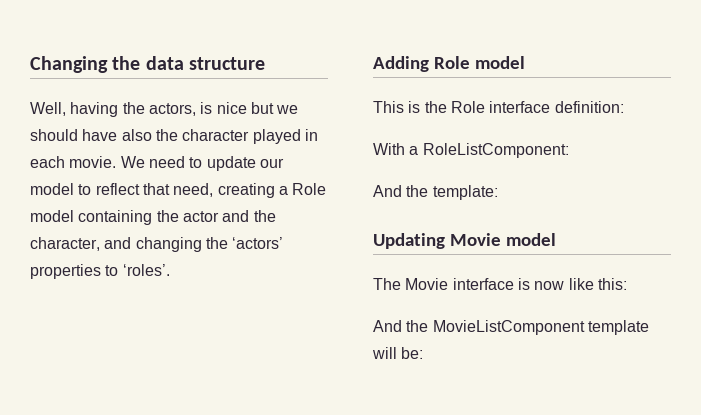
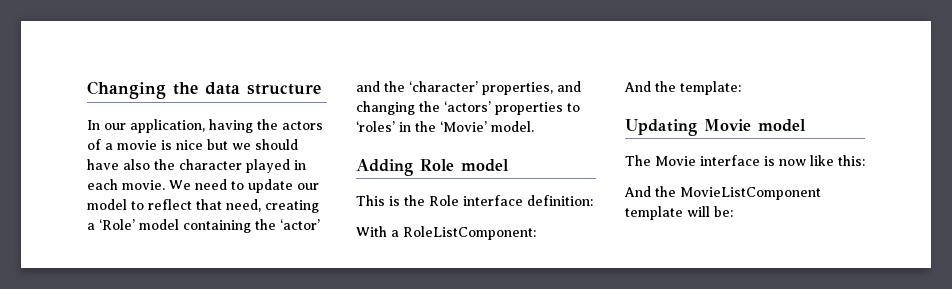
[30,102,196,117] Well, having the actors, -> [87,119,323,133] [87,139,157,150] In our application, having the actors of a movie
[292,183,327,195] Role -> [99,219,135,230] ‘Role’
[182,211,219,222] actor -> [280,219,320,230] ‘actor’
[30,237,100,251] character, -> [409,81,553,95] ‘character’ properties,
[122,264,170,276] ‘roles’. -> [356,121,534,132] ‘roles’ in the ‘Movie’ model.

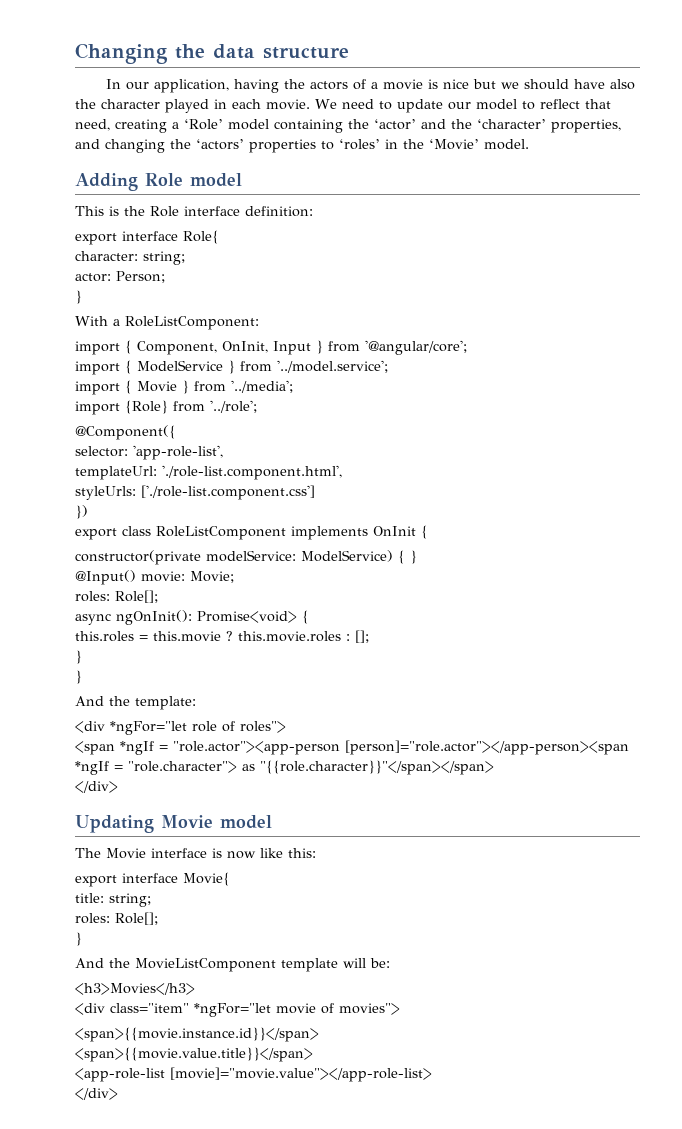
[356,226,536,240] [624,81,741,95] With a RoleListComponent: // And the template: -> [75,230,219,245] [75,251,185,265] [75,271,165,283] [75,290,82,304] [75,316,259,330] [75,340,467,355] [75,360,388,375] [75,380,293,395] [75,400,257,415] [75,425,176,440] [75,445,223,460] [75,465,342,480] [75,485,315,500] [75,505,88,519] [75,525,428,540] [75,550,417,565] [75,570,234,585] [75,590,158,603] [75,610,309,625] [75,630,369,643] [75,650,82,664] [75,670,82,684] [75,696,196,710] [75,721,286,735] [75,740,629,755] [75,760,494,775] [75,781,118,793] export interface Role{ // character: string; // actor: Person; // } // With a RoleListComponent: // import { Component, OnInit, Input } from '@angular/core'; // import { ModelService } from '../model.service'; // import { Movie } from '../media'; // import {Role} from '../role'; // @Component({ // selector: 'app-role-list', // templateUrl: './role-list.component.html', // styleUrls: ['./role-list.component.css'] // }) // export class RoleListComponent implements OnInit { // constructor(private modelService: ModelService) { } // @Input() movie: Movie; // roles: Role[]; // async ngOnInit(): Promise<void> { // this.roles = this.movie ? this.movie.roles : []; // } // } // And the template: // <div *ngFor="let role of roles"> // <span *ngIf = "role.actor"><app-person [person]="role.actor"></app-person><span *ngIf = "role.character"> as "{{role.character}}"</span></span> // </div>
(865, 160) none -> [75,872,230,887] [75,893,151,907] [75,912,158,925] [75,932,82,946] // export interface Movie{ // title: string; // roles: Role[]; // }
(733, 211) none -> [75,983,195,995] [75,1003,400,1017] [75,1027,319,1042] [75,1047,313,1062] [75,1067,432,1082] [75,1088,118,1100] // <h3>Movies</h3> // <div class="item" *ngFor="let movie of movies"> // <span>{{movie.instance.id}}</span> // <span>{{movie.value.title}}</span> // <app-role-list [movie]="movie.value"></app-role-list> // </div>

